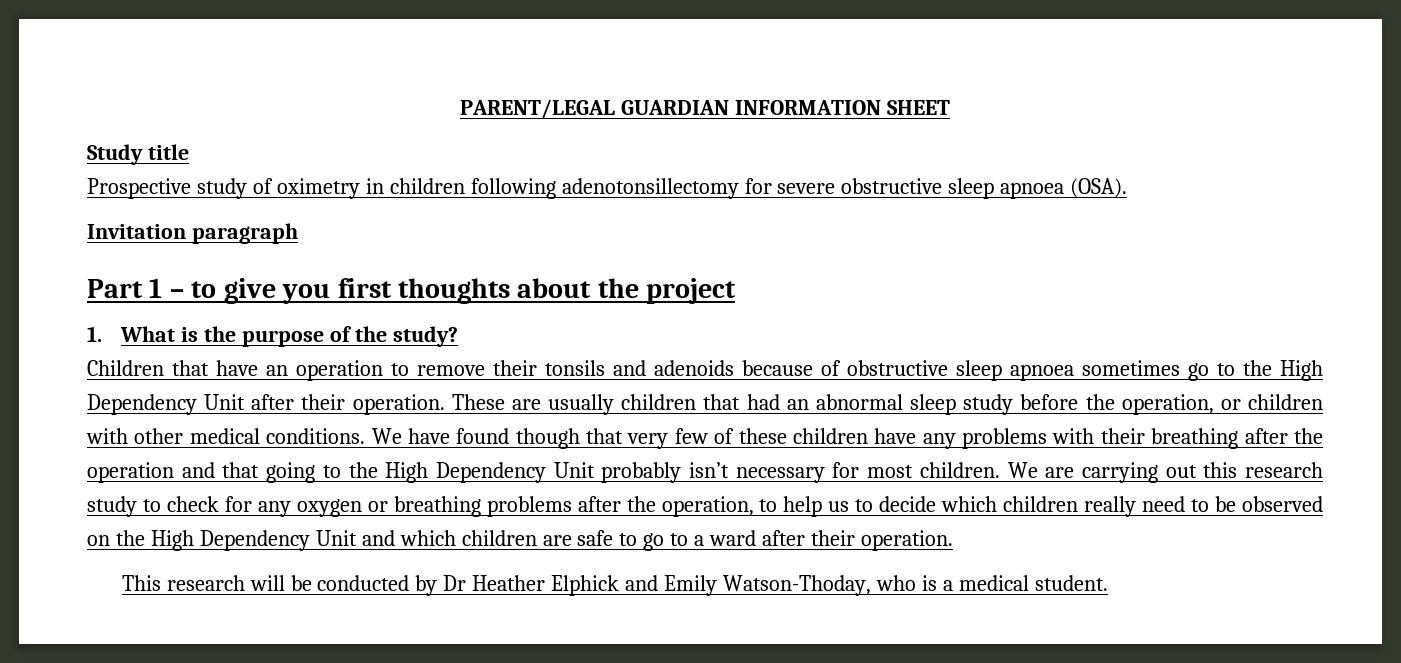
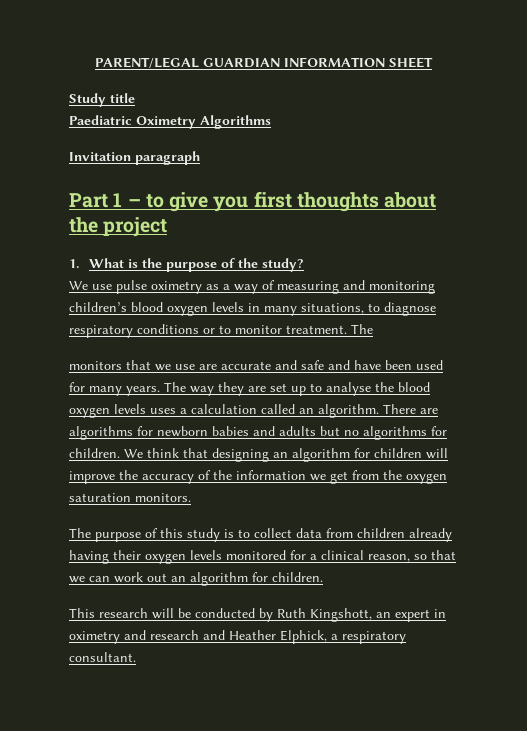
[87,178,1128,199] Prospective study of oximetry in children following adenotonsillectomy for severe obstructive sleep apnoea (OSA). -> [69,115,271,129] Paediatric Oximetry Algorithms
[87,360,1323,381] [87,394,1323,415] [86,428,1323,449] [87,462,1324,483] [87,496,1324,517] [87,530,953,551] Children that have an operation to remove their tonsils and adenoids because of obstructive sleep apnoea sometimes go to the High Dependency Unit after their operation. These are usually children that had an abnormal sleep study before the operation, or children with other medical conditions. We have found though that very few of these children have any problems with their breathing after the operation and that going to the High Dependency Unit probably isn’t necessary for most children. We are carrying out this research study to check for any oxygen or breathing problems after the operation, to help us to decide which children really need to be observed on the High Dependency Unit and which children are safe to go to a ward after their operation. -> [69,280,435,294] [69,302,436,316] [69,324,373,338] [69,360,443,371] [69,382,430,396] [69,404,438,418] [69,426,447,440] [69,448,448,462] [69,470,447,484] [69,493,191,502] [69,528,452,542] [69,550,456,564] [69,572,323,586] We use pulse oximetry as a way of measuring and monitoring children’s blood oxygen levels in many situations, to diagnose respiratory conditions or to monitor treatment. The // monitors that we use are accurate and safe and have been used for many years. The way they are set up to analyse the blood oxygen levels uses a calculation called an algorithm. There are algorithms for newborn babies and adults but no algorithms for children. We think that designing an algorithm for children will improve the accuracy of the information we get from the oxygen saturation monitors. // The purpose of this study is to collect data from children already having their oxygen levels monitored for a clinical reason, so that we can work out an algorithm for children.
[443,575,1108,596] Dr Heather Elphick and Emily Watson-Thoday, who is a medical student. -> [277,608,446,622] [69,630,406,644] [69,652,136,662] Ruth Kingshott, an expert in oximetry and research and Heather Elphick, a respiratory consultant.

